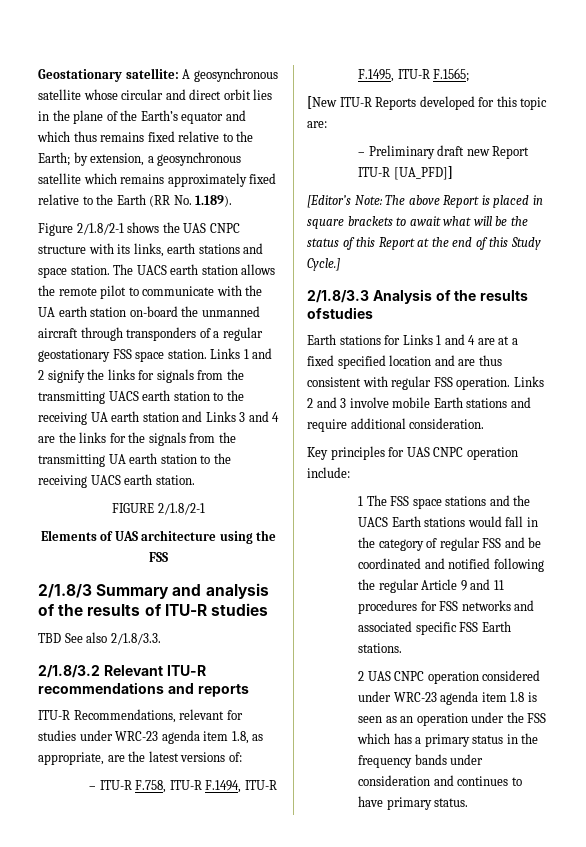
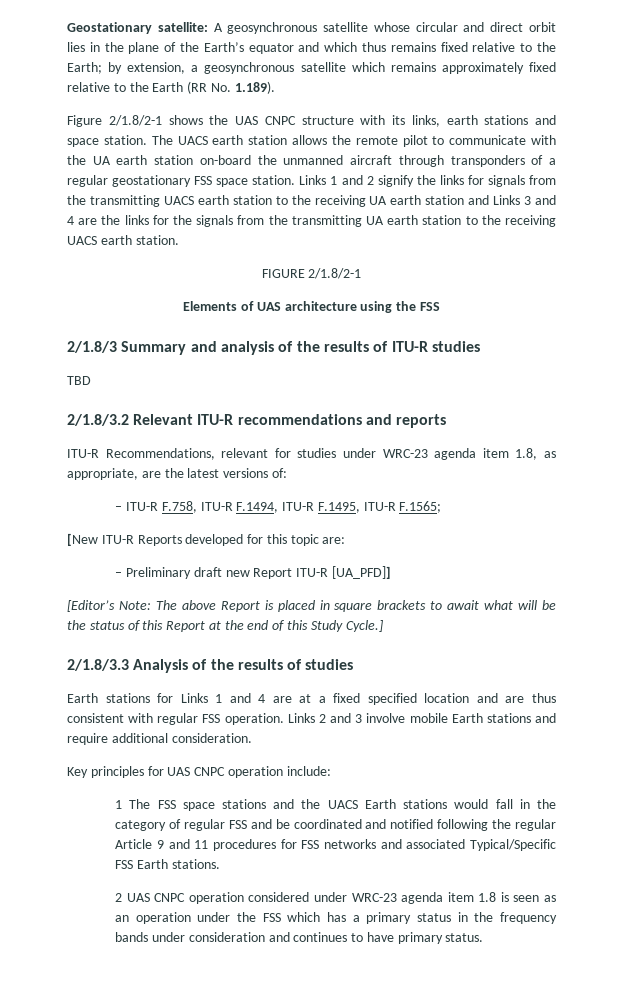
[64,632,161,645] See also 2/1.8/3.3. -> (91, 380) none
[307,307,373,319] ofstudies -> [286,659,354,670] of studies
[415,622,457,635] specific -> [470,839,556,851] Typical/Specific

